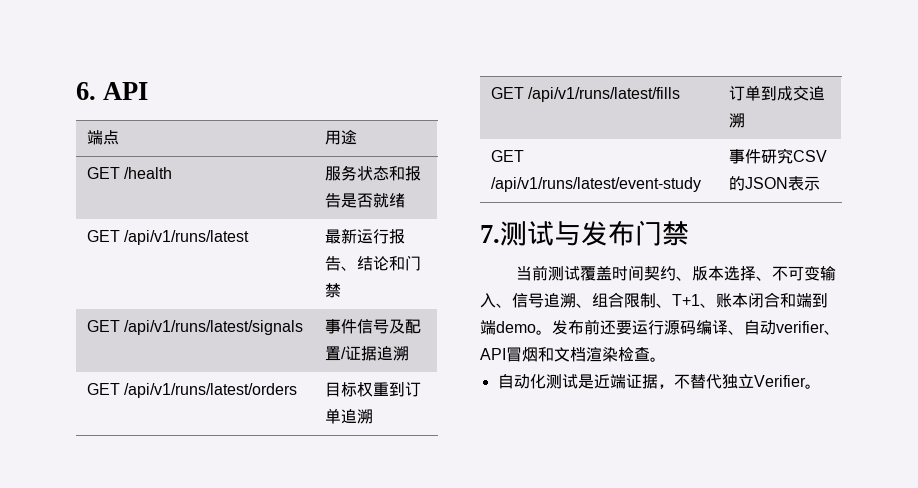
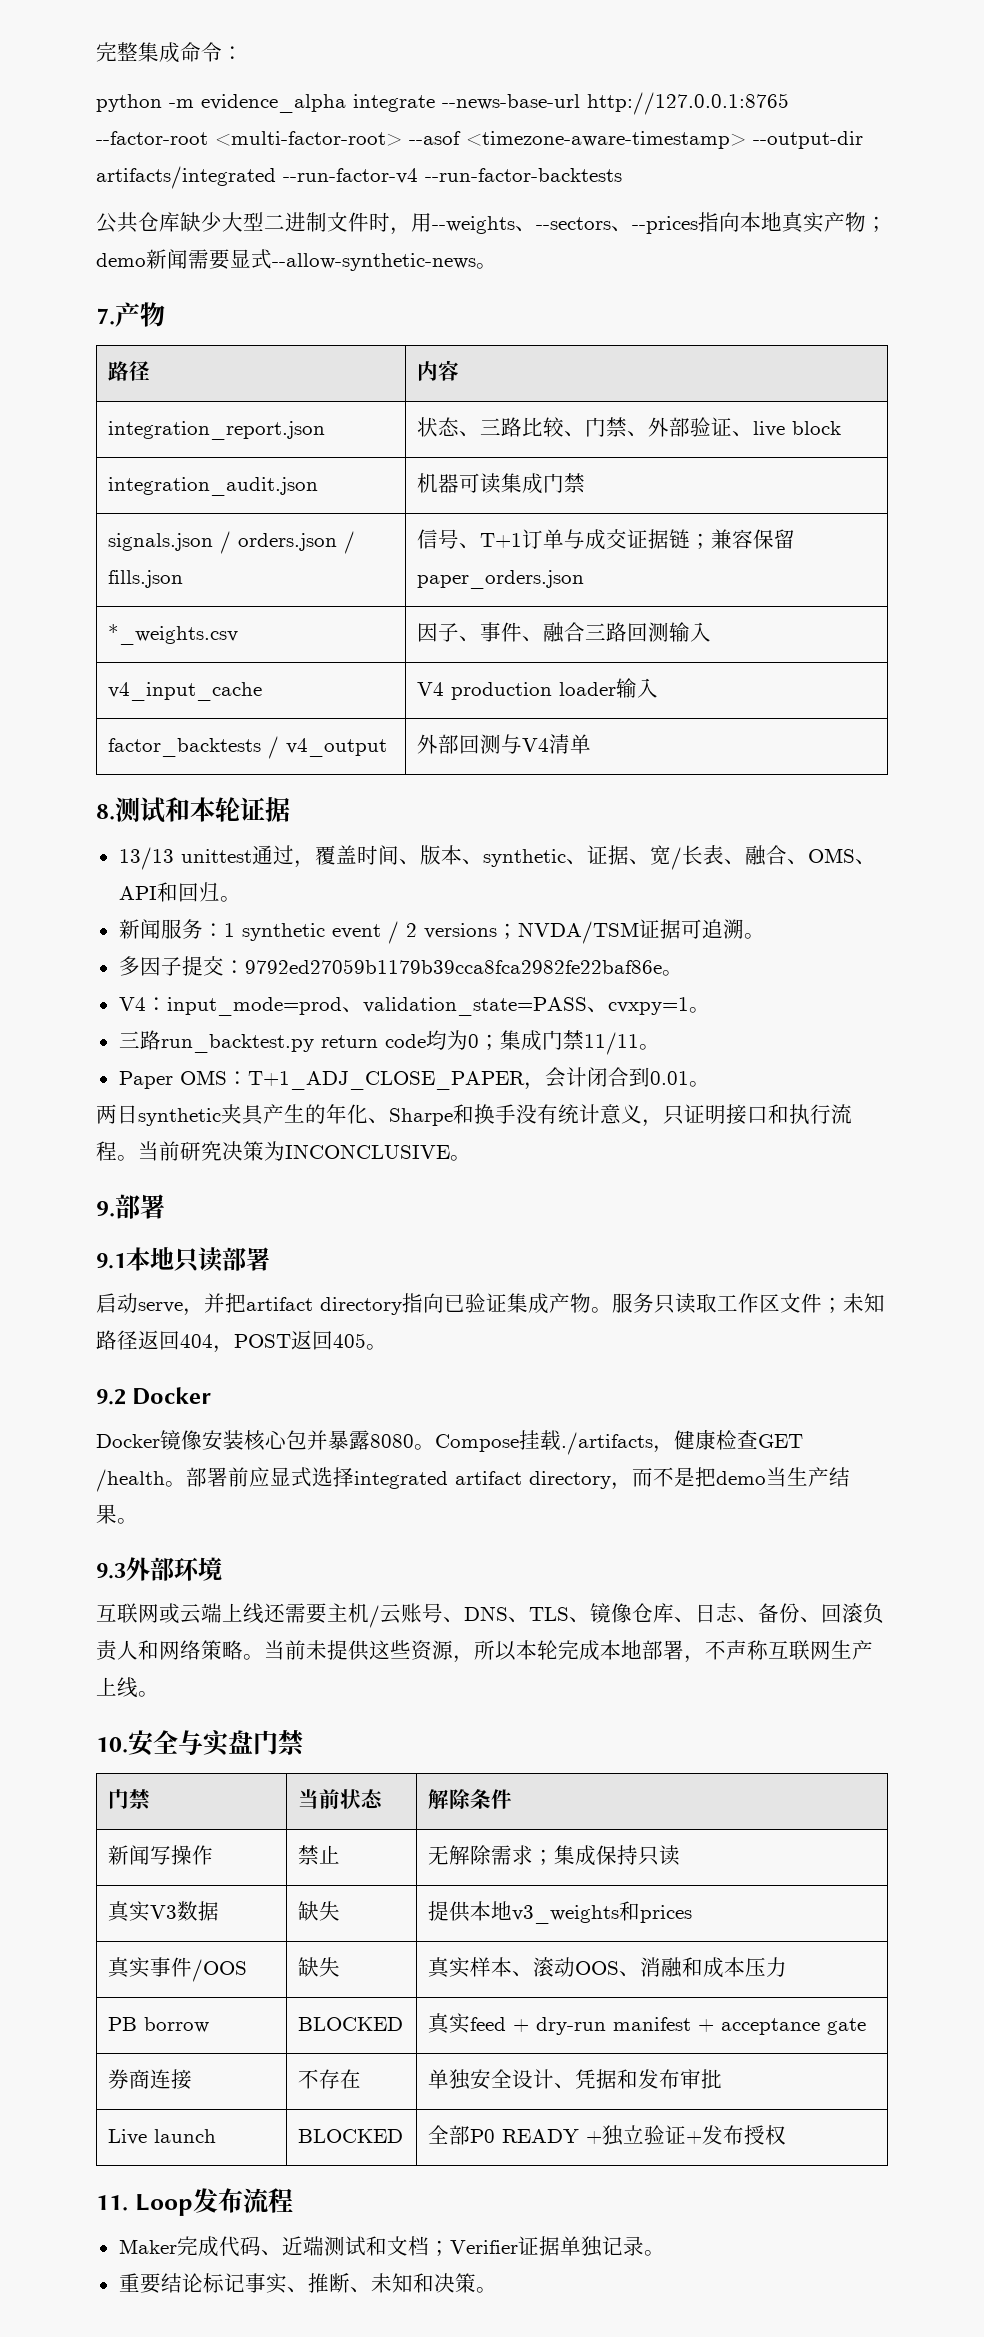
[76,82,149,100] [87,130,120,145] [325,129,358,145] [87,167,173,179] [325,165,422,181] [325,193,406,208] [87,230,250,245] [325,228,406,244] [325,255,422,271] [325,283,342,298] [87,320,304,335] [325,319,422,334] [325,346,410,361] [87,383,298,398] [325,382,422,397] [325,408,374,424] [491,87,681,102] [729,85,826,101] [729,113,746,128] [491,150,525,162] [491,177,702,192] [729,148,828,164] [729,176,821,191] [480,220,689,246] [516,265,837,281] [480,292,828,308] [480,319,840,335] [480,347,666,362] [497,374,806,389] 6. API // 端点 | 用途 // GET /health | 服务状态和报告是否就绪 // GET /api/v1/runs/latest | 最新运行报告、结论和门禁 // GET /api/v1/runs/latest/signals | 事件信号及配置/证据追溯 // GET /api/v1/runs/latest/orders | 目标权重到订单追溯 // GET /api/v1/runs/latest/fills | 订单到成交追溯 // GET /api/v1/runs/latest/event-study | 事件研究CSV的JSON表示 // 7.测试与发布门禁 // 当前测试覆盖时间契约、版本选择、不可变输入、信号追溯、组合限制、T+1、账本闭合和端到端demo。发布前还要运行源码编译、自动verifier、API冒烟和文档渲染检查。 // 自动化测试是近端证据，不替代独立Verifier -> [96,42,243,63] [96,92,789,115] [96,131,863,149] [96,166,622,189] [96,212,887,235] [96,249,497,271] [96,302,165,327] [107,361,150,381] [416,360,459,381] [107,421,325,440] [416,417,841,437] [107,477,318,496] [416,473,585,494] [107,531,355,554] [107,570,183,588] [416,529,795,550] [416,570,584,589] [107,624,238,645] [416,622,711,643] [107,682,262,701] [416,678,658,700] [107,736,387,759] [416,734,591,754] [96,797,290,823] [118,845,876,870] [118,882,241,902] [118,919,765,944] [118,956,683,976] [118,997,710,1016] [118,1030,660,1055] [118,1067,710,1090] [96,1104,852,1127] [96,1141,471,1161] [96,1194,165,1219] [96,1247,270,1272] [96,1293,885,1316] [96,1330,387,1353] [96,1387,212,1405] [96,1430,803,1455] [96,1467,850,1492] [96,1504,138,1524] [96,1557,222,1581] [96,1603,884,1628] [96,1640,873,1663] [96,1677,159,1698] [96,1730,304,1756] [107,1789,150,1810] [297,1789,383,1809] [427,1789,512,1810] [107,1845,213,1865] [297,1845,340,1865] [427,1845,680,1866] [107,1901,219,1922] [297,1901,340,1921] [427,1901,692,1924] [107,1957,247,1982] [297,1957,340,1977] [427,1957,787,1978] [107,2017,209,2033] [297,2017,403,2031] [427,2013,866,2035] [107,2069,192,2090] [297,2069,361,2089] [427,2069,722,2090] [107,2129,216,2145] [297,2129,403,2143] [427,2125,786,2146] [96,2188,293,2216] [118,2236,665,2257] [118,2273,476,2294] 完整集成命令： // python -m evidence_alpha integrate --news-base-url http://127.0.0.1:8765 --factor-root <multi-factor-root> --asof <timezone-aware-timestamp> --output-dir artifacts/integrated --run-factor-v4 --run-factor-backtests // 公共仓库缺少大型二进制文件时，用--weights、--sectors、--prices指向本地真实产物；demo新闻需要显式--allow-synthetic-news。 // 7.产物 // 路径 | 内容 // integration_report.json | 状态、三路比较、门禁、外部验证、live block // integration_audit.json | 机器可读集成门禁 // signals.json / orders.json / fills.json | 信号、T+1订单与成交证据链；兼容保留paper_orders.json // *_weights.csv | 因子、事件、融合三路回测输入 // v4_input_cache | V4 production loader输入 // factor_backtests / v4_output | 外部回测与V4清单 // 8.测试和本轮证据 // 13/13 unittest通过，覆盖时间、版本、synthetic、证据、宽/长表、融合、OMS、API和回归。 // 新闻服务：1 synthetic event / 2 versions；NVDA/TSM证据可追溯。 // 多因子提交：9792ed27059b1179b39cca8fca2982fe22baf86e。 // V4：input_mode=prod、validation_state=PASS、cvxpy=1。 // 三路run_backtest.py return code均为0；集成门禁11/11。 // Paper OMS：T+1_ADJ_CLOSE_PAPER，会计闭合到0.01。 // 两日synthetic夹具产生的年化、Sharpe和换手没有统计意义，只证明接口和执行流程。当前研究决策为INCONCLUSIVE。 // 9.部署 // 9.1本地只读部署 // 启动serve，并把artifact directory指向已验证集成产物。服务只读取工作区文件；未知路径返回404，POST返回405。 // 9.2 Docker // Docker镜像安装核心包并暴露8080。Compose挂载./artifacts，健康检查GET /health。部署前应显式选择integrated artifact directory，而不是把demo当生产结果。 // 9.3外部环境 // 互联网或云端上线还需要主机/云账号、DNS、TLS、镜像仓库、日志、备份、回滚负责人和网络策略。当前未提供这些资源，所以本轮完成本地部署，不声称互联网生产上线。 // 10.安全与实盘门禁 // 门禁 | 当前状态 | 解除条件 // 新闻写操作 | 禁止 | 无解除需求；集成保持只读 // 真实V3数据 | 缺失 | 提供本地v3_weights和prices // 真实事件/OOS | 缺失 | 真实样本、滚动OOS、消融和成本压力 // PB borrow | BLOCKED | 真实feed + dry-run manifest + acceptance gate // 券商连接 | 不存在 | 单独安全设计、凭据和发布审批 // Live launch | BLOCKED | 全部P0 READY +独立验证+发布授权 // 11. Loop发布流程 // Maker完成代码、近端测试和文档；Verifier证据单独记录。 // 重要结论标记事实、推断、未知和决策

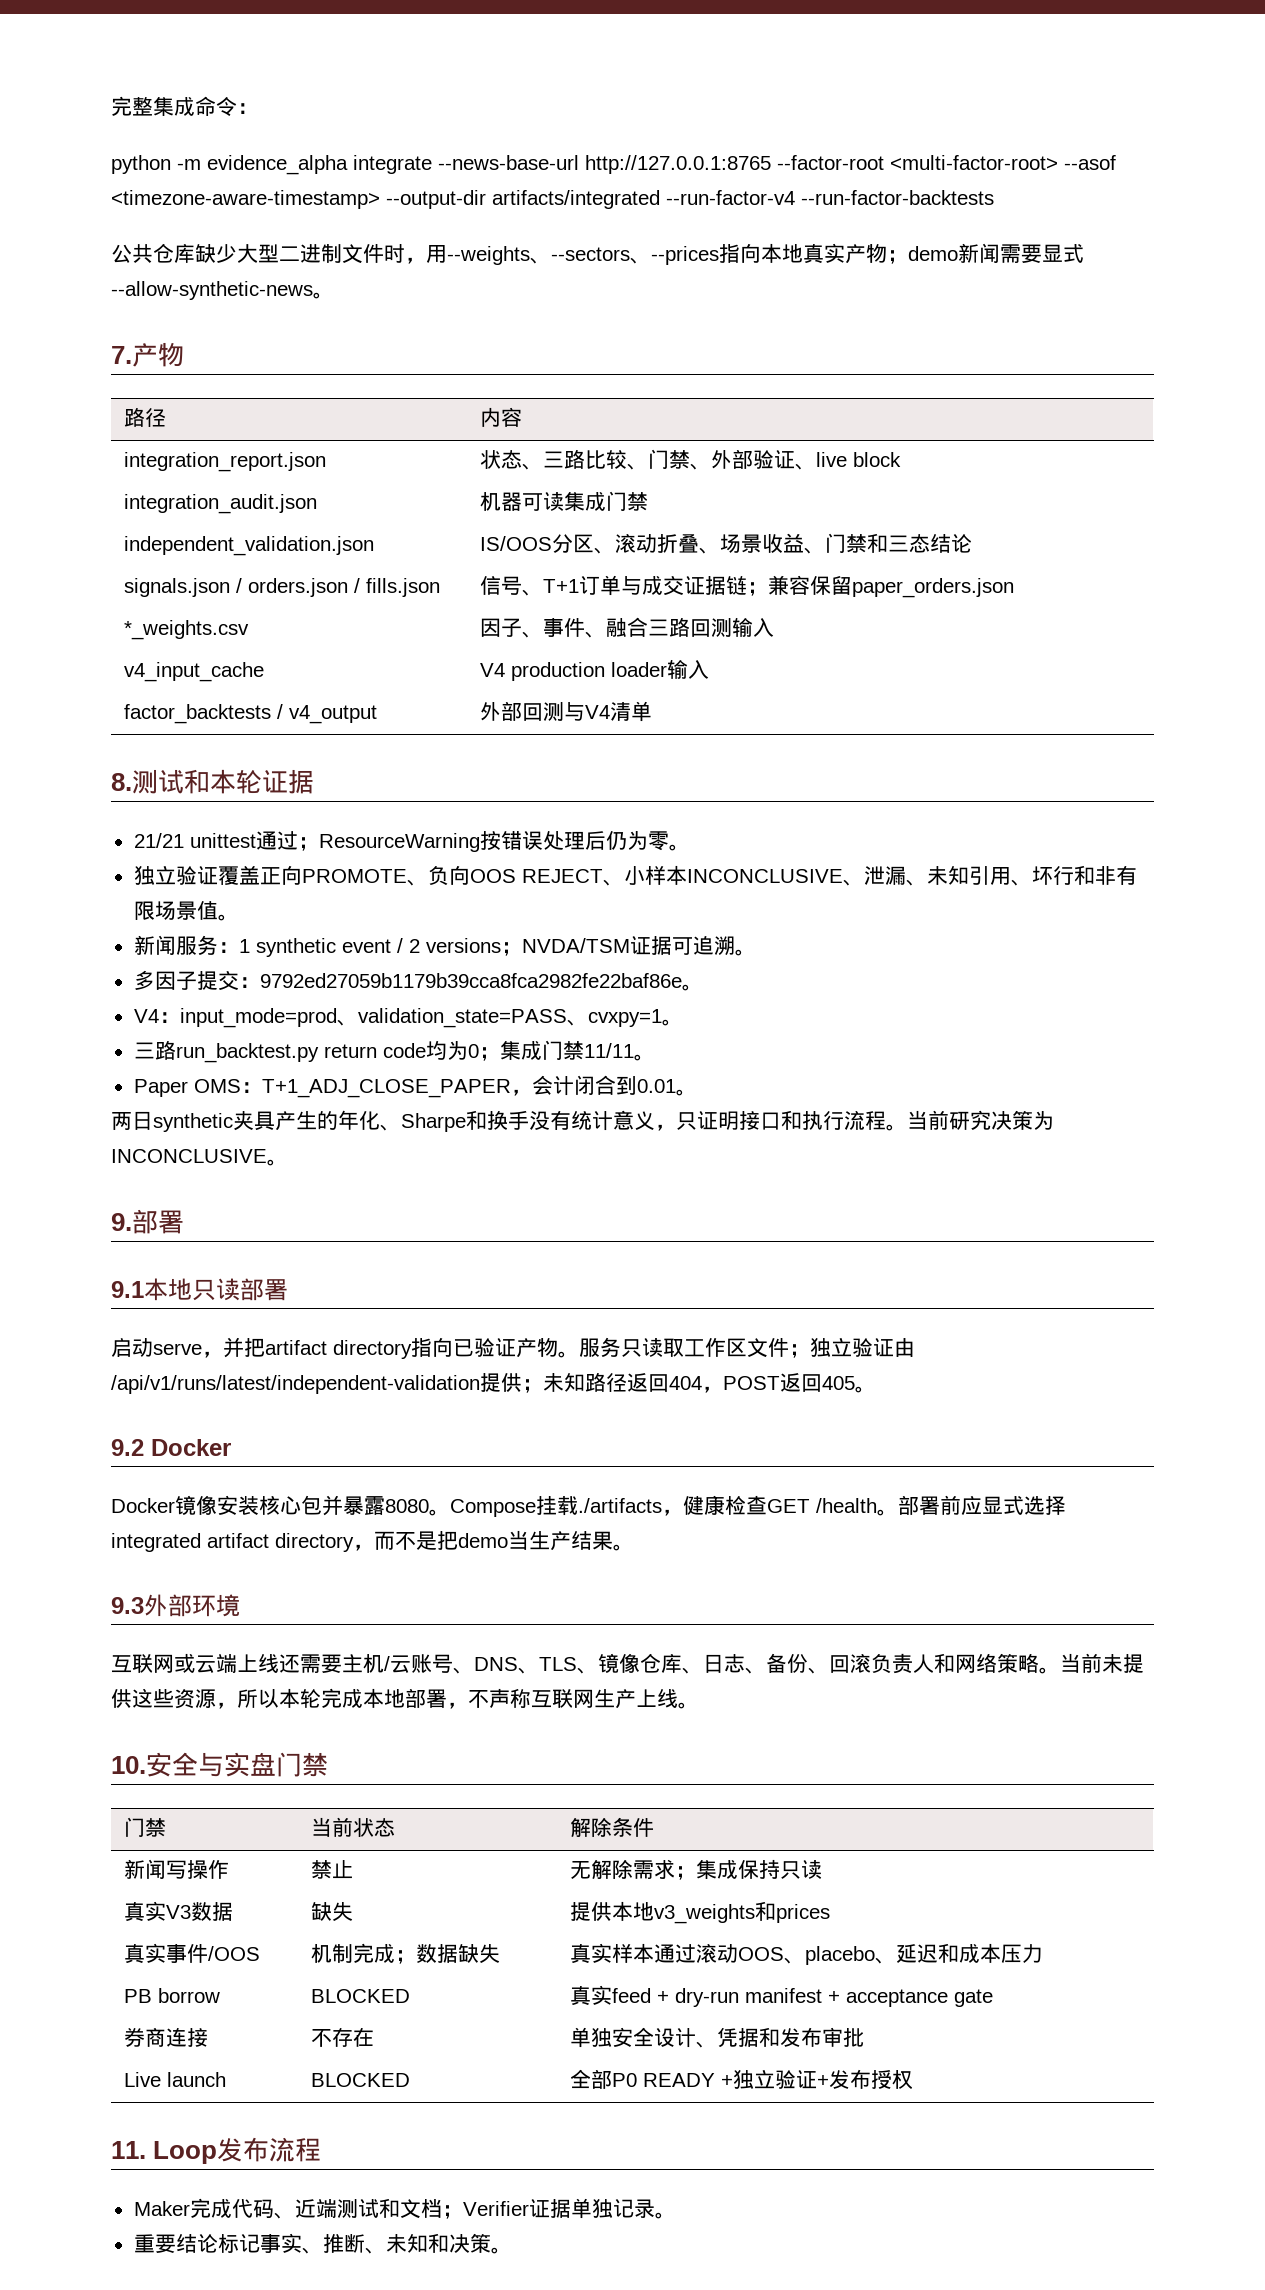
(585, 483) none -> [123,536,374,556] [479,533,972,554] // independent_validation.json | IS/OOS分区、滚动折叠、场景收益、门禁和三态结论
[118,847,174,870] 13/13 -> [133,833,184,848] 21/21
[293,845,876,870] [118,882,220,902] ，覆盖时间、版本、synthetic、证据、宽/长表、融合、OMS、API和回归 -> [297,830,690,852] [133,865,1137,886] [133,901,218,920] ；ResourceWarning按错误处理后仍为零。 // 独立验证覆盖正向PROMOTE、负向OOS REJECT、小样本INCONCLUSIVE、泄漏、未知引用、坏行和非有限场景值
[507,1293,549,1314] 集成 -> (516, 1347) none
(843, 1305) none -> [810,1337,915,1357] [111,1373,543,1394] 独立验证由/api/v1/runs/latest/independent-validation提供；
(247, 1970) none -> [310,1943,458,1964] 机制完成；数据
[511,1971,533,1977] 、 -> [653,1944,696,1963] 通过
[639,1957,682,1978] 消融 -> [804,1944,938,1965] placebo、延迟

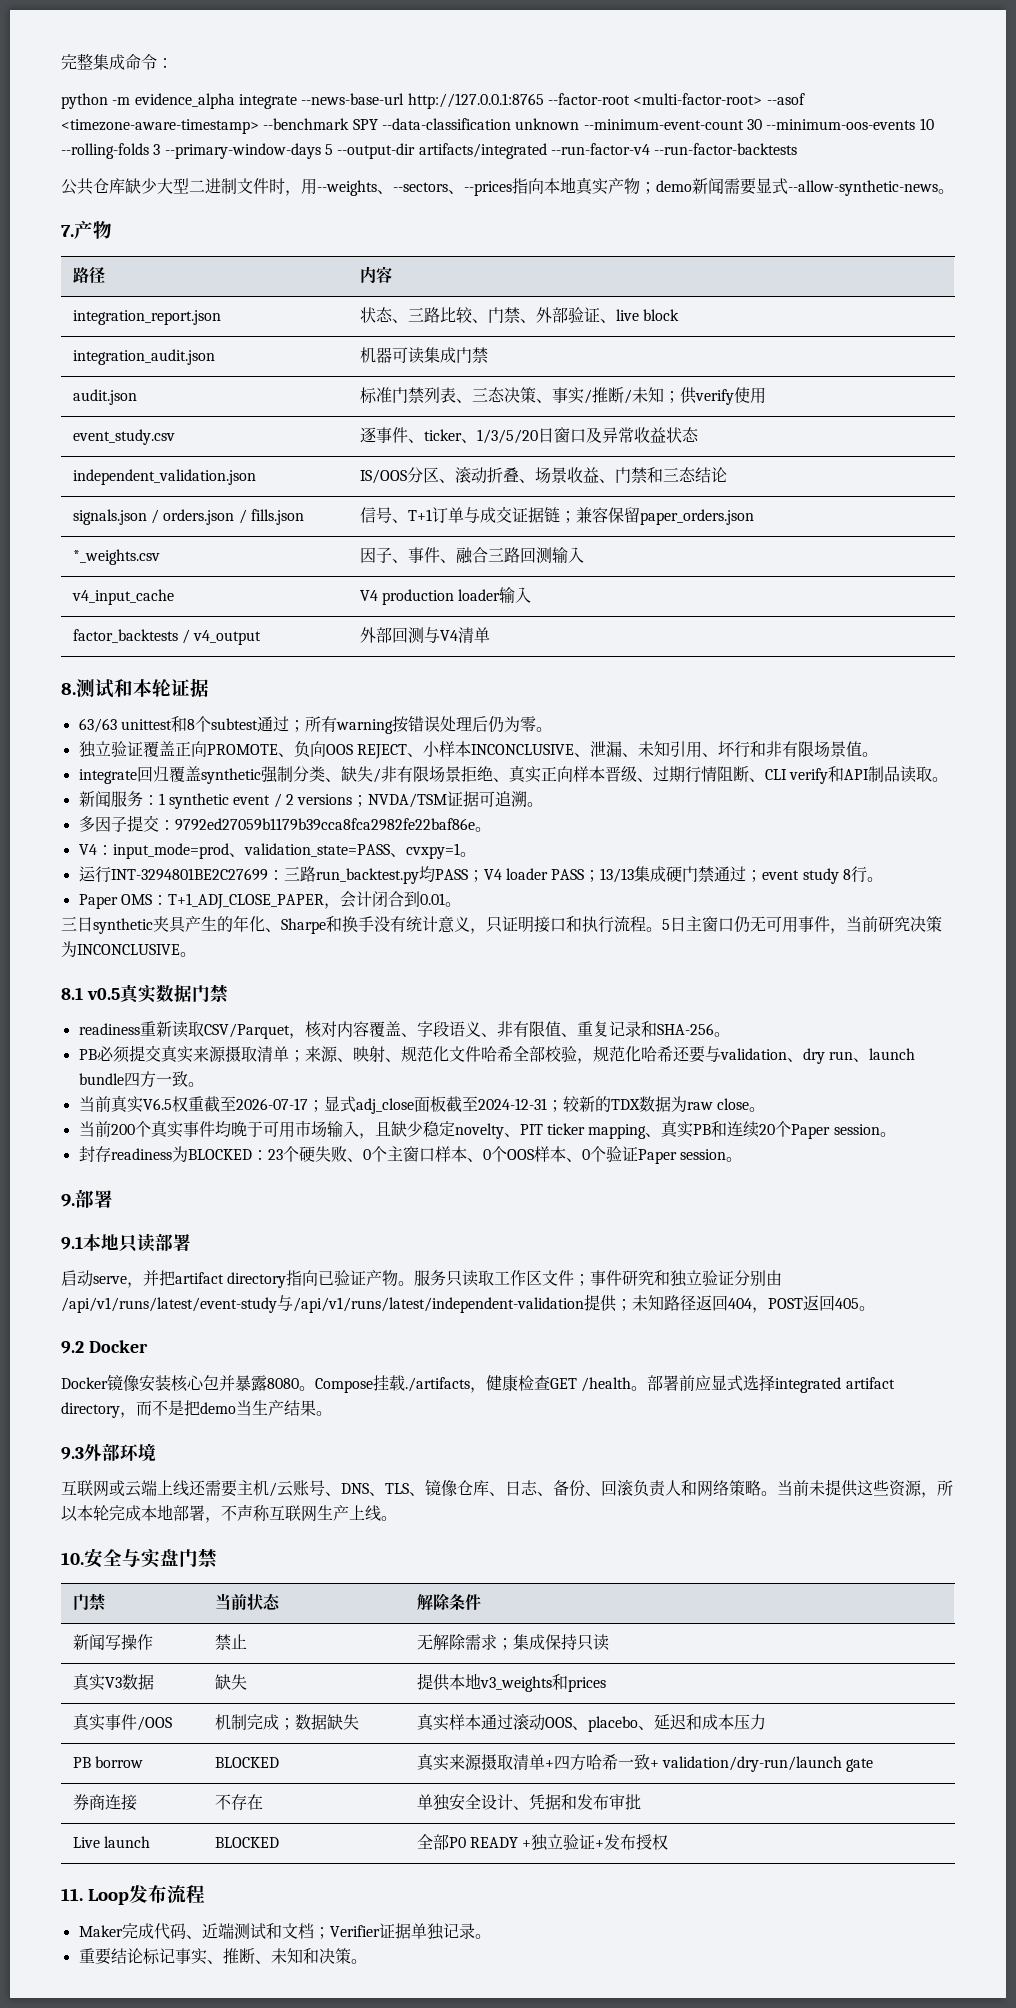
(380, 199) none -> [263,118,934,130] [61,143,333,159] --benchmark SPY --data-classification unknown --minimum-event-count 30 --minimum-oos-events 10 --rolling-folds 3 --primary-window-days 5
(648, 501) none -> [72,389,137,405] [359,387,766,405] [72,429,175,445] [359,427,699,444] // audit.json | 标准门禁列表、三态决策、事实/推断/未知；供verify使用 // event_study.csv | 逐事件、ticker、1/3/5/20日窗口及异常收益状态
[133,831,480,852] 21/21 unittest通过；ResourceWarning -> [78,716,393,734] 63/63 unittest和8个subtest通过；所有warning
(239, 917) none -> [78,765,948,784] // integrate回归覆盖synthetic强制分类、缺失/非有限场景拒绝、真实正向样本晋级、过期行情阻断、CLI verify和API制品读取。
[133,1040,634,1063] 三路run_backtest.py return code均为0；集成门禁11/11 -> [78,866,867,884] 运行INT-3294801BE2C27699：三路run_backtest.py均PASS；V4 loader PASS；13/13集成硬门禁通过；event study 8行
[111,1112,132,1130] 两 -> [61,916,77,931] 三
(907, 1127) none -> [662,916,846,934] 5日主窗口仍无可用事件，
(288, 1162) none -> [61,984,228,1004] [78,1021,730,1039] [78,1045,915,1064] [78,1071,204,1088] [78,1095,765,1114] [78,1120,896,1139] [78,1146,742,1164] // 8.1 v0.5真实数据门禁 // readiness重新读取CSV/Parquet，核对内容覆盖、字段语义、非有限值、重复记录和SHA-256。 // PB必须提交真实来源摄取清单；来源、映射、规范化文件哈希全部校验，规范化哈希还要与validation、dry run、launch bundle四方一致。 // 当前真实V6.5权重截至2026-07-17；显式adj_close面板截至2024-12-31；较新的TDX数据为raw close。 // 当前200个真实事件均晚于可用市场输入，且缺少稳定novelty、PIT ticker mapping、真实PB和连续20个Paper session。 // 封存readiness为BLOCKED：23个硬失败、0个主窗口样本、0个OOS样本、0个验证Paper session。
[810,1337,915,1357] 独立验证由 -> [590,1270,783,1287] [61,1295,293,1313] 事件研究和独立验证分别由/api/v1/runs/latest/event-study与
[611,1988,948,2007] feed + dry-run manifest + acceptance -> [448,1754,843,1772] 来源摄取清单+四方哈希一致+ validation/dry-run/launch

